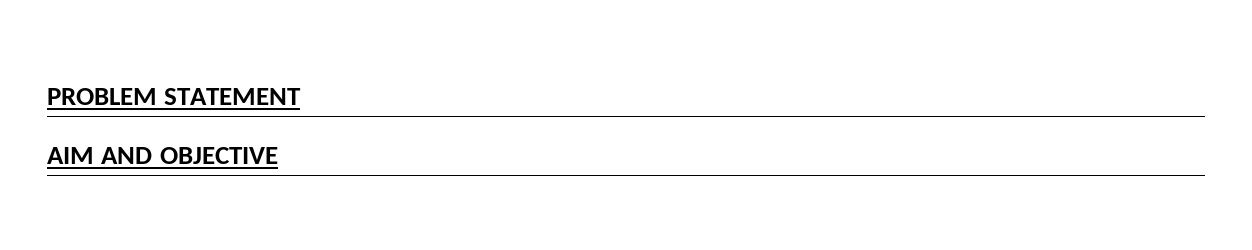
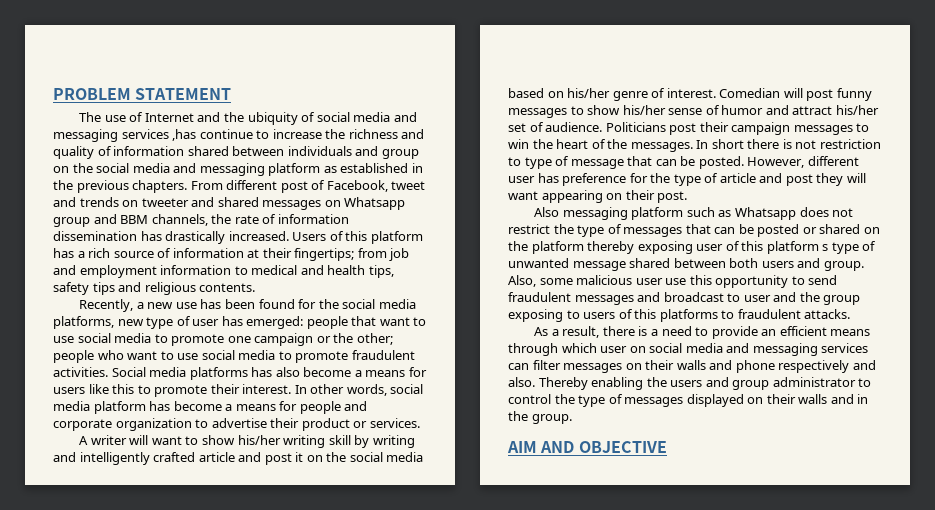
(302, 96) none -> [79,112,417,125] [53,129,425,142] [53,146,419,159] [53,163,423,176] [53,180,426,193] [53,197,406,210] [53,214,349,227] [53,231,423,244] [53,248,410,261] [53,265,394,278] [53,282,256,295] [79,299,416,312] [53,316,427,329] [53,333,393,346] [53,350,415,363] [53,367,427,380] [53,384,424,397] [53,401,368,414] [53,418,420,431] [79,435,415,448] [53,452,424,465] [508,88,872,101] [508,105,879,118] [508,122,870,135] [508,139,881,152] [508,156,859,169] [508,173,866,186] [508,190,688,203] [534,207,854,220] [508,224,880,237] [508,241,877,254] [508,258,864,271] [508,275,838,288] [508,292,861,305] [508,309,851,322] [534,326,871,339] [508,343,869,356] [508,360,876,373] [508,377,872,390] [508,394,869,407] [508,411,572,424] // The use of Internet and the ubiquity of social media and messaging services ,has continue to increase the richness and quality of information shared between individuals and group on the social media and messaging platform as established in the previous chapters. From different post of Facebook, tweet and trends on tweeter and shared messages on Whatsapp group and BBM channels, the rate of information dissemination has drastically increased. Users of this platform has a rich source of information at their fingertips; from job and employment information to medical and health tips, safety tips and religious contents. // Recently, a new use has been found for the social media platforms, new type of user has emerged: people that want to use social media to promote one campaign or the other; people who want to use social media to promote fraudulent activities. Social media platforms has also become a means for users like this to promote their interest. In other words, social media platform has become a means for people and corporate organization to advertise their product or services. // A writer will want to show his/her writing skill by writing and intelligently crafted article and post it on the social media based on his/her genre of interest. Comedian will post funny messages to show his/her sense of humor and attract his/her set of audience. Politicians post their campaign messages to win the heart of the messages. In short there is not restriction to type of message that can be posted. However, different user has preference for the type of article and post they will want appearing on their post. // Also messaging platform such as Whatsapp does not restrict the type of messages that can be posted or shared on the platform thereby exposing user of this platform s type of unwanted message shared between both users and group. Also, some malicious user use this opportunity to send fraudulent messages and broadcast to user and the group exposing to users of this platforms to fraudulent attacks. // As a result, there is a need to provide an efficient means through which user on social media and messaging services can filter messages on their walls and phone respectively and also. Thereby enabling the users and group administrator to control the type of messages displayed on their walls and in the group.

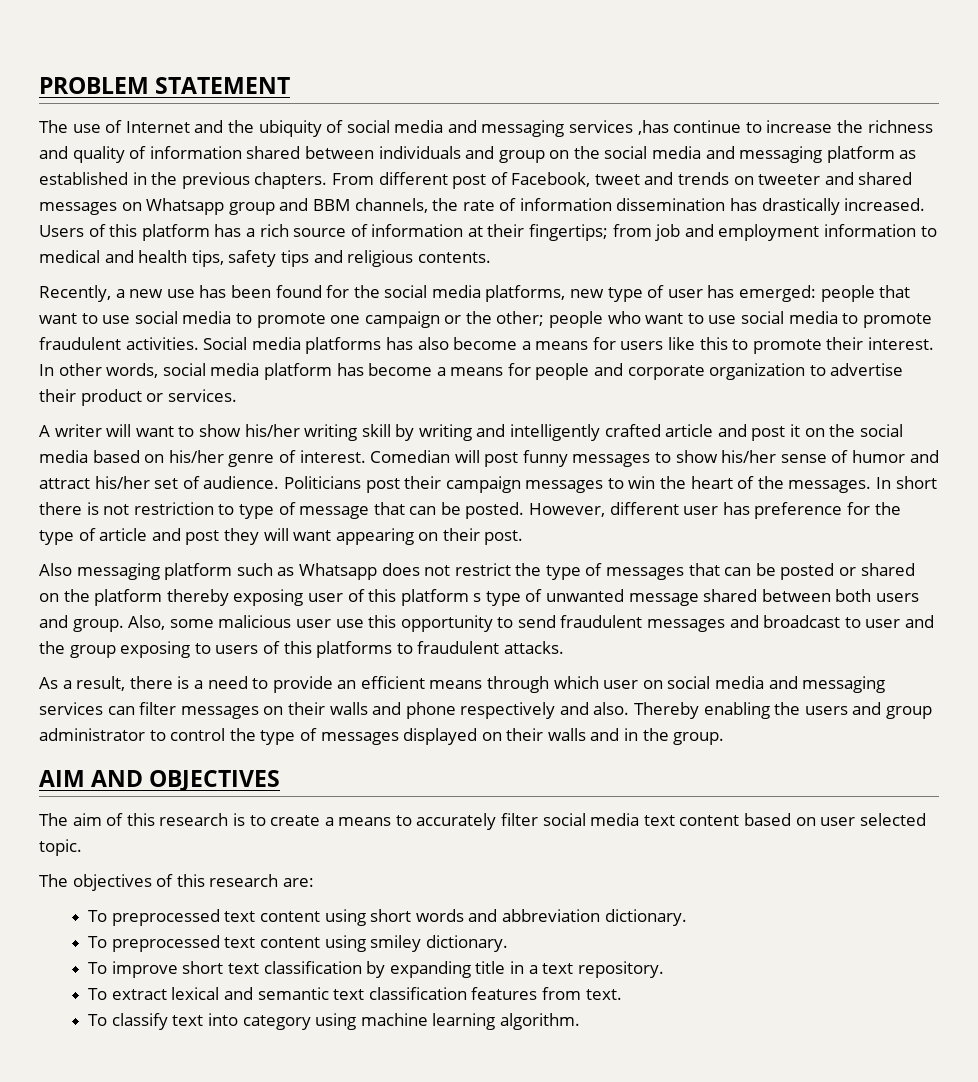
[578,441,667,453] OBJECTIVE -> [149,770,281,791] [39,813,926,830] [39,839,82,856] [39,874,314,891] [88,909,687,926] [88,935,508,952] [88,961,664,978] [88,987,622,1000] [88,1013,580,1030] OBJECTIVES // The aim of this research is to create a means to accurately filter social media text content based on user selected topic. // The objectives of this research are: // To preprocessed text content using short words and abbreviation dictionary. // To preprocessed text content using smiley dictionary. // To improve short text classification by expanding title in a text repository. // To extract lexical and semantic text classification features from text. // To classify text into category using machine learning algorithm.

